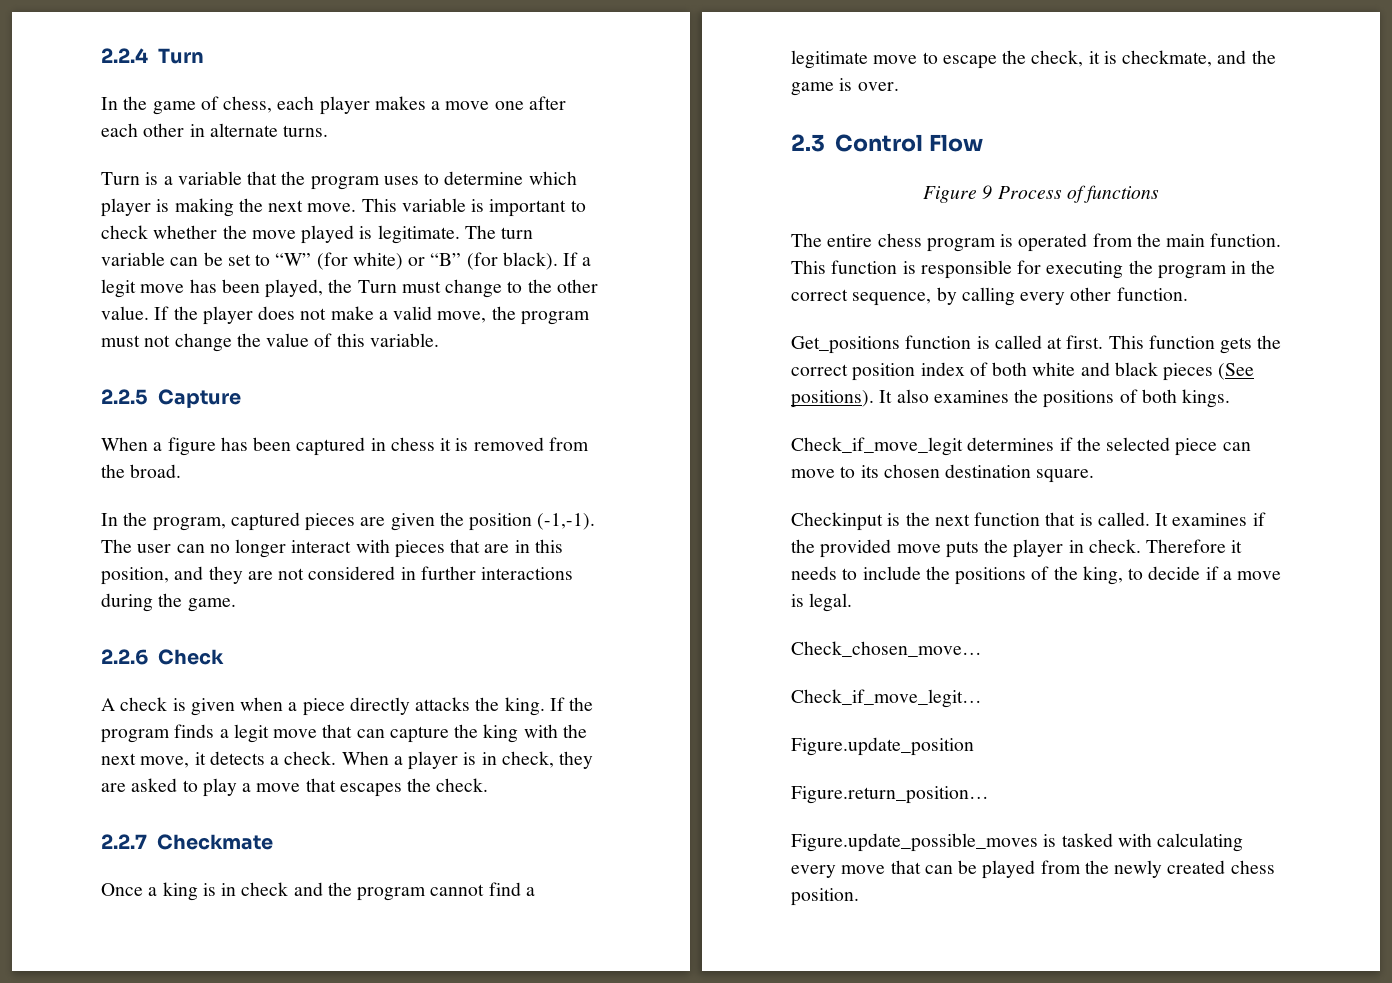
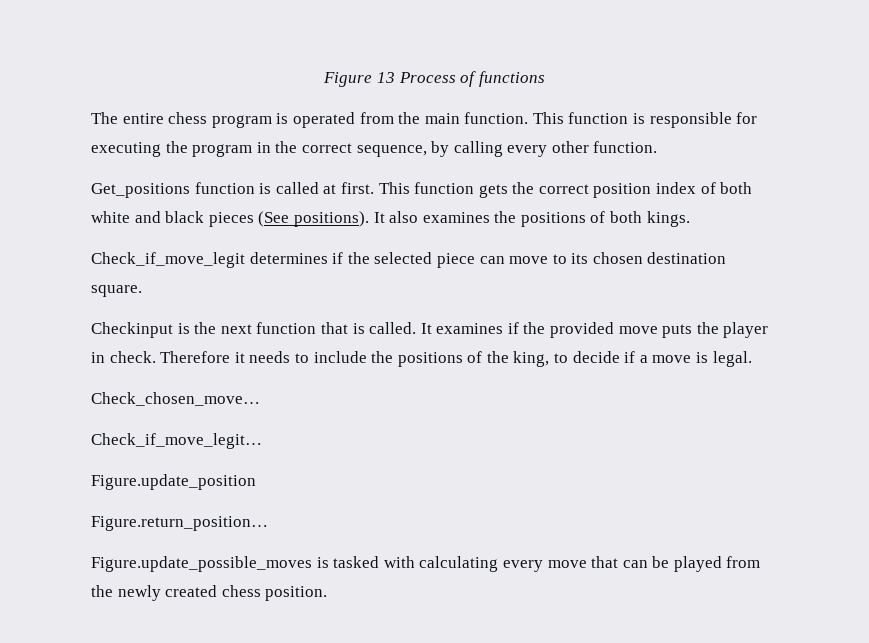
[101,48,204,64] [101,96,566,115] [101,123,329,137] [101,171,577,190] [101,198,586,217] [101,225,534,244] [101,252,592,270] [101,279,598,298] [101,306,590,325] [101,333,439,352] [101,389,241,408] [101,437,589,456] [101,464,182,478] [101,512,596,531] [101,539,563,558] [101,566,574,585] [101,593,236,612] [101,649,224,665] [101,697,594,716] [101,724,587,743] [101,751,594,770] [101,778,489,797] [101,834,273,850] [101,882,535,901] [791,50,1276,69] [791,78,899,96] [791,134,983,152] [922,185,993,203] 2.2.4 Turn // In the game of chess, each player makes a move one after each other in alternate turns. // Turn is a variable that the program uses to determine which player is making the next move. This variable is important to check whether the move played is legitimate. The turn variable can be set to “W” (for white) or “B” (for black). If a legit move has been played, the Turn must change to the other value. If the player does not make a valid move, the program must not change the value of this variable. // 2.2.5 Capture // When a figure has been captured in chess it is removed from the broad. // In the program, captured pieces are given the position (-1,-1). The user can no longer interact with pieces that are in this position, and they are not considered in further interactions during the game. // 2.2.6 Check // A check is given when a piece directly attacks the king. If the program finds a legit move that can capture the king with the next move, it detects a check. When a player is in check, they are asked to play a move that escapes the check. // 2.2.7 Checkmate // Once a king is in check and the program cannot find a legitimate move to escape the check, it is checkmate, and the game is over. // 2.3 Control Flow // Figure 9 -> [323,72,395,87] Figure 13

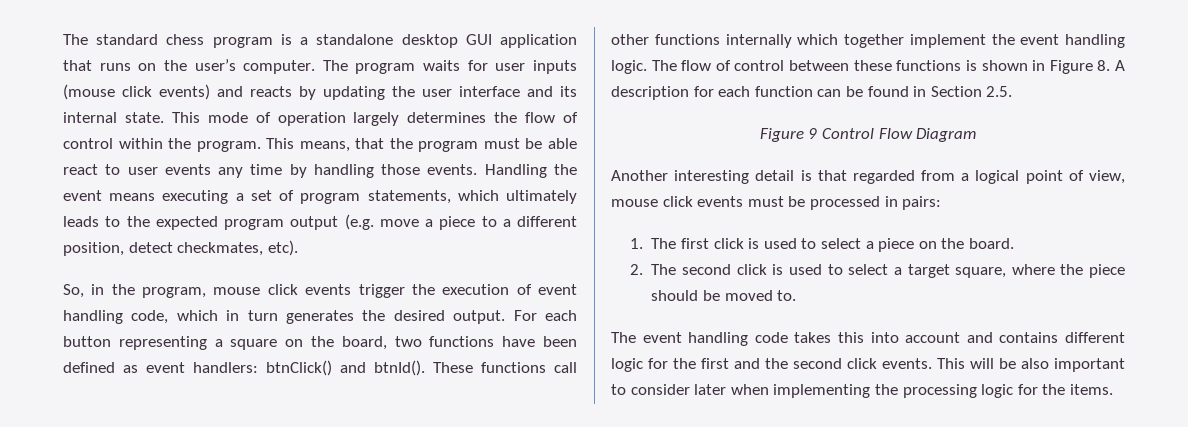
[323,71,545,87] [91,112,758,128] [91,141,658,157] [91,182,753,198] [91,211,690,227] [91,252,727,268] [91,285,142,297] [91,322,769,338] [91,351,752,367] [91,392,260,406] [91,433,262,449] [91,474,256,490] [91,516,268,531] [91,556,761,572] [91,585,328,601] Figure 13 Process of functions // The entire chess program is operated from the main function. This function is responsible for executing the program in the correct sequence, by calling every other function. // Get_positions function is called at first. This function gets the correct position index of both white and black pieces (See positions). It also examines the positions of both kings. // Check_if_move_legit determines if the selected piece can move to its chosen destination square. // Checkinput is the next function that is called. It examines if the provided move puts the player in check. Therefore it needs to include the positions of the king, to decide if a move is legal. // Check_chosen_move… // Check_if_move_legit… // Figure.update_position // Figure.return_position… // Figure.update_possible_moves is tasked with calculating every move that can be played from the newly created chess position. -> [63,34,577,48] [63,59,577,74] [63,84,577,100] [63,112,578,126] [63,138,577,152] [63,164,577,178] [63,190,577,204] [63,214,577,230] [63,240,298,256] [63,284,577,298] [63,310,577,324] [63,336,577,350] [63,360,577,376] [611,34,1125,48] [611,60,1125,74] [611,86,1013,100] [759,128,977,142] [611,170,1125,184] [611,196,942,210] [629,238,1014,252] [629,264,1125,278] [651,290,797,301] [611,332,1125,346] [611,358,1125,372] [611,384,1113,398] The standard chess program is a standalone desktop GUI application that runs on the user’s computer. The program waits for user inputs (mouse click events) and reacts by updating the user interface and its internal state. This mode of operation largely determines the flow of control within the program. This means, that the program must be able react to user events any time by handling those events. Handling the event means executing a set of program statements, which ultimately leads to the expected program output (e.g. move a piece to a different position, detect checkmates, etc). // So, in the program, mouse click events trigger the execution of event handling code, which in turn generates the desired output. For each button representing a square on the board, two functions have been defined as event handlers: btnClick() and btnId(). These functions call other functions internally which together implement the event handling logic. The flow of control between these functions is shown in Figure 8. A description for each function can be found in Section 2.5. // Figure 9 Control Flow Diagram // Another interesting detail is that regarded from a logical point of view, mouse click events must be processed in pairs: // 1. The first click is used to select a piece on the board. // 2. The second click is used to select a target square, where the piece should be moved to. // The event handling code takes this into account and contains different logic for the first and the second click events. This will be also important to consider later when implementing the processing logic for the items.

